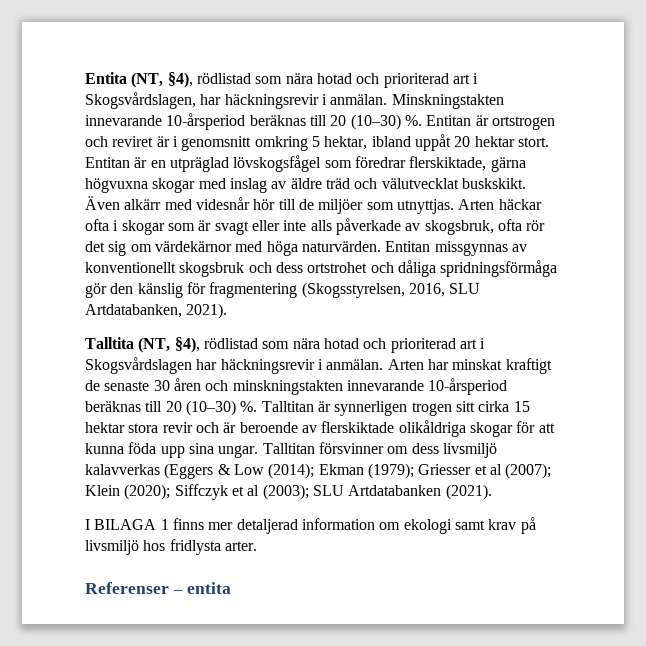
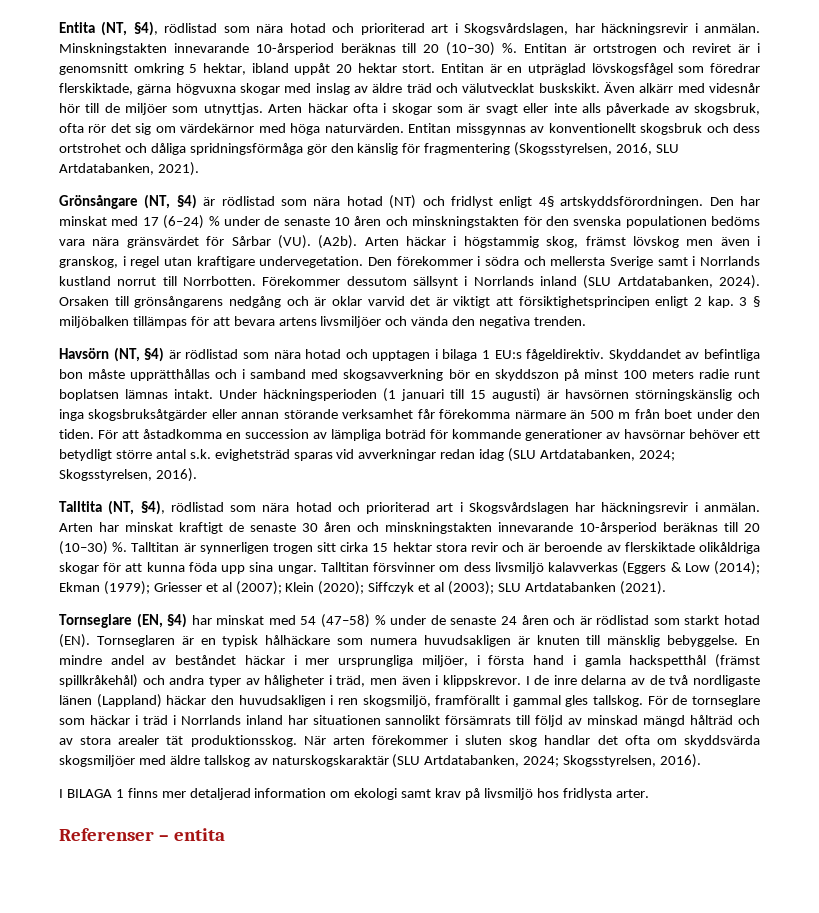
(228, 311) none -> [59,194,760,209] [59,215,760,229] [59,235,760,249] [59,256,760,268] [59,275,761,289] [59,296,760,308] [59,316,587,328] [59,347,760,362] [59,369,760,381] [59,388,760,402] [59,409,760,421] [59,429,760,441] [59,448,675,462] [59,468,197,482] // Grönsångare (NT, §4) är rödlistad som nära hotad (NT) och fridlyst enligt 4§ artskyddsförordningen. Den har minskat med 17 (6–24) % under de senaste 10 åren och minskningstakten för den svenska populationen bedöms vara nära gränsvärdet för Sårbar (VU). (A2b). Arten häckar i högstammig skog, främst lövskog men även i granskog, i regel utan kraftigare undervegetation. Den förekommer i södra och mellersta Sverige samt i Norrlands kustland norrut till Norrbotten. Förekommer dessutom sällsynt i Norrlands inland (SLU Artdatabanken, 2024). Orsaken till grönsångarens nedgång och är oklar varvid det är viktigt att försiktighetsprincipen enligt 2 kap. 3 § miljöbalken tillämpas för att bevara artens livsmiljöer och vända den negativa trenden. // Havsörn (NT, §4) är rödlistad som nära hotad och upptagen i bilaga 1 EU:s fågeldirektiv. Skyddandet av befintliga bon måste upprätthållas och i samband med skogsavverkning bör en skyddszon på minst 100 meters radie runt boplatsen lämnas intakt. Under häckningsperioden (1 januari till 15 augusti) är havsörnen störningskänslig och inga skogsbruksåtgärder eller annan störande verksamhet får förekomma närmare än 500 m från boet under den tiden. För att åstadkomma en succession av lämpliga boträd för kommande generationer av havsörnar behöver ett betydligt större antal s.k. evighetsträd sparas vid avverkningar redan idag (SLU Artdatabanken, 2024; Skogsstyrelsen, 2016).
(492, 492) none -> [59,613,760,628] [59,634,760,648] [59,654,761,668] [59,674,761,688] [59,694,760,708] [59,715,761,727] [59,735,760,747] [59,754,702,768] // Tornseglare (EN, §4) har minskat med 54 (47–58) % under de senaste 24 åren och är rödlistad som starkt hotad (EN). Tornseglaren är en typisk hålhäckare som numera huvudsakligen är knuten till mänsklig bebyggelse. En mindre andel av beståndet häckar i mer ursprungliga miljöer, i första hand i gamla hackspetthål (främst spillkråkehål) och andra typer av håligheter i träd, men även i klippskrevor. I de inre delarna av de två nordligaste länen (Lappland) häckar den huvudsakligen i ren skogsmiljö, framförallt i gammal gles tallskog. För de tornseglare som häckar i träd i Norrlands inland har situationen sannolikt försämrats till följd av minskad mängd hålträd och av stora arealer tät produktionsskog. När arten förekommer i sluten skog handlar det ofta om skyddsvärda skogsmiljöer med äldre tallskog av naturskogskaraktär (SLU Artdatabanken, 2024; Skogsstyrelsen, 2016).

